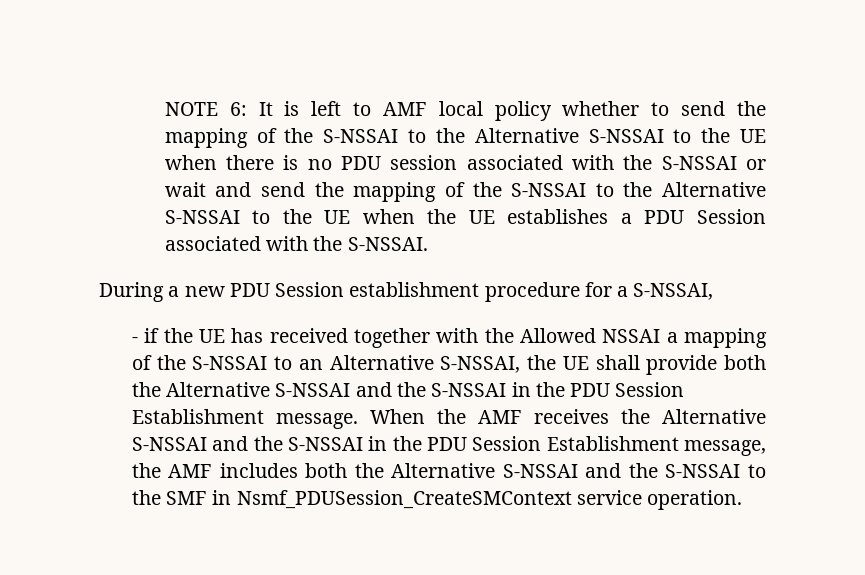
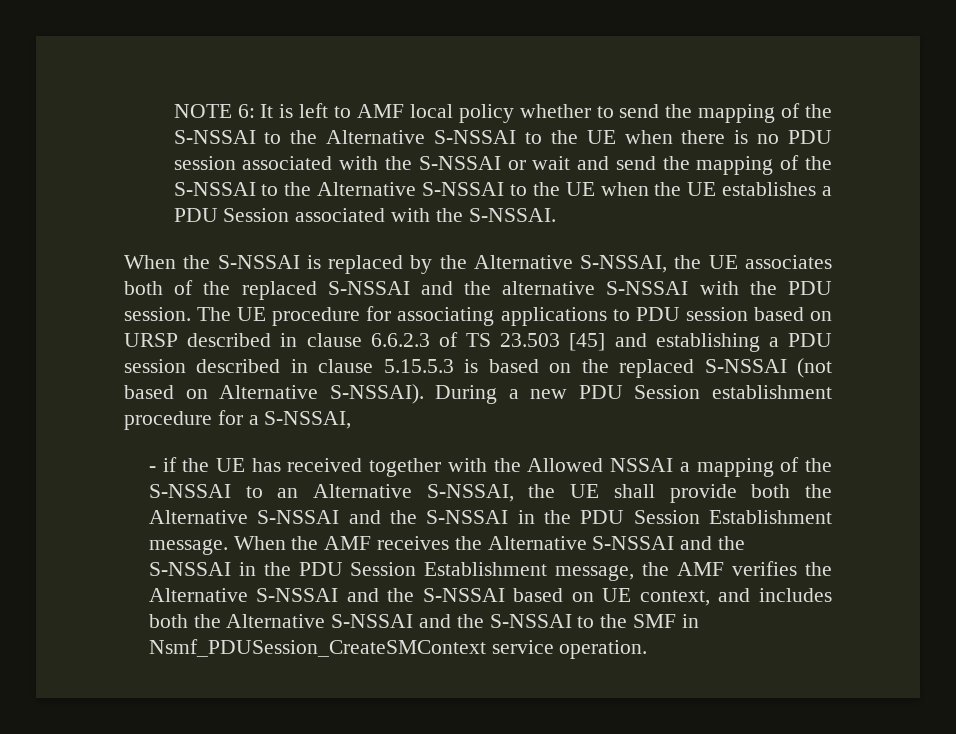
(428, 244) none -> [124,255,832,274] [124,280,832,300] [124,306,832,326] [124,332,832,352] [124,358,832,378] [124,384,424,404] When the S-NSSAI is replaced by the Alternative S-NSSAI, the UE associates both of the replaced S-NSSAI and the alternative S-NSSAI with the PDU session. The UE procedure for associating applications to PDU session based on URSP described in clause 6.6.2.3 of TS 23.503 [45] and establishing a PDU session described in clause 5.15.5.3 is based on the replaced S-NSSAI (not based on Alternative S-NSSAI).
(213, 471) none -> [732,561,833,576] [148,588,751,606] verifies the Alternative S-NSSAI and the S-NSSAI based on UE context, and

